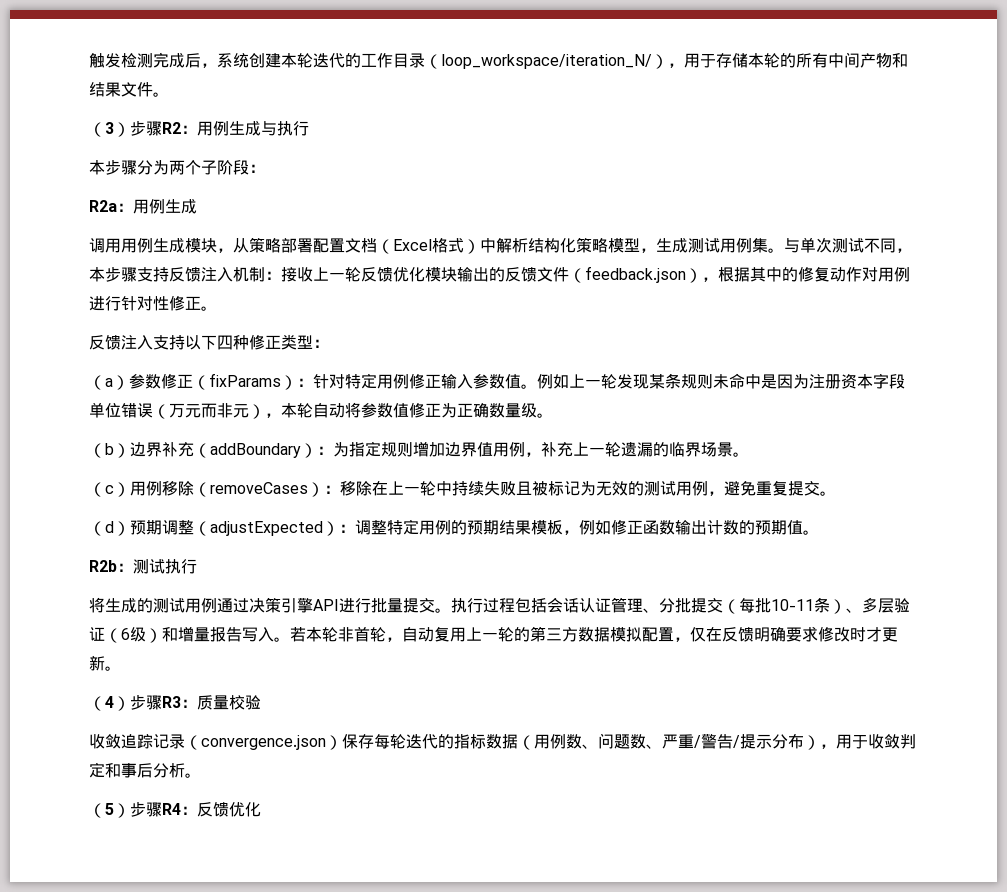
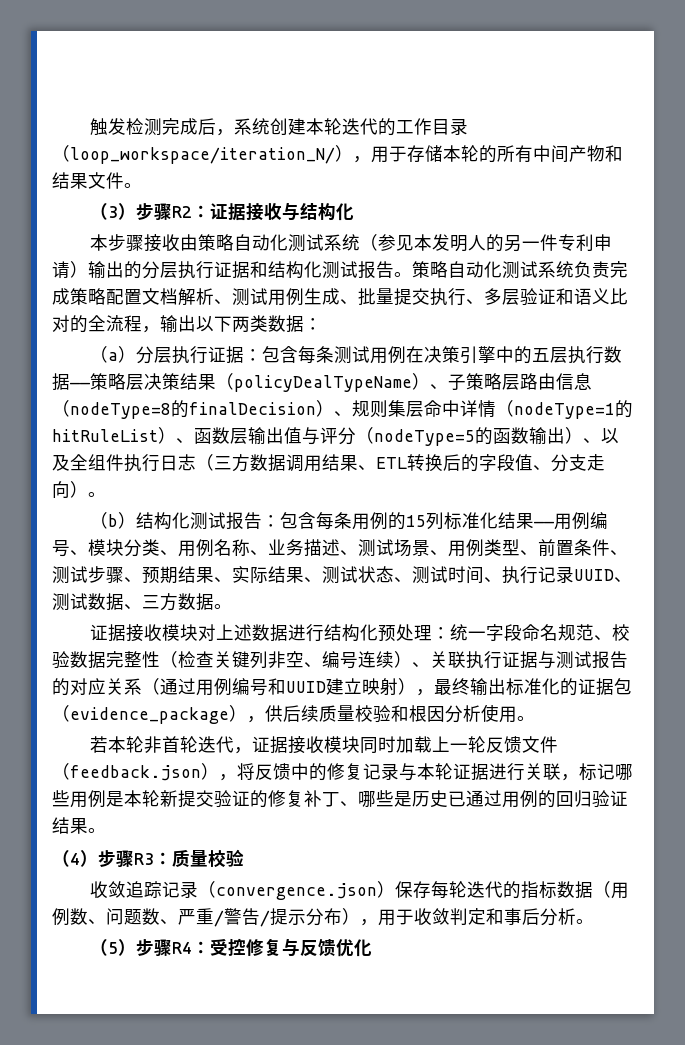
[197,121,309,136] [89,160,265,175] [89,199,197,214] [89,237,912,254] [89,267,505,282] 用例生成与执行 // 本步骤分为两个子阶段： // R2a：用例生成 // 调用用例生成模块，从策略部署配置文档（Excel格式）中解析结构化策略模型，生成测试用例集。与单次测试不同，本步骤支持反馈注入机制：接收上一轮反馈优化模块输出的 -> [210,202,355,221] [90,234,613,252] [52,261,628,279] [52,288,628,306] [52,315,322,333] [90,346,623,364] [52,373,592,392] [52,400,633,419] [52,427,619,446] [52,454,605,472] [52,481,106,498] [90,512,609,530] [52,539,628,557] [52,566,632,584] [52,593,232,611] [90,624,631,642] [52,651,628,669] [52,678,632,696] [52,704,535,724] [90,736,487,754] 证据接收与结构化 // 本步骤接收由策略自动化测试系统（参见本发明人的另一件专利申请）输出的分层执行证据和结构化测试报告。策略自动化测试系统负责完成策略配置文档解析、测试用例生成、批量提交执行、多层验证和语义比对的全流程，输出以下两类数据： // （a）分层执行证据：包含每条测试用例在决策引擎中的五层执行数据——策略层决策结果（policyDealTypeName）、子策略层路由信息（nodeType=8的finalDecision）、规则集层命中详情（nodeType=1的hitRuleList）、函数层输出值与评分（nodeType=5的函数输出）、以及全组件执行日志（三方数据调用结果、ETL转换后的字段值、分支走向）。 // （b）结构化测试报告：包含每条用例的15列标准化结果——用例编号、模块分类、用例名称、业务描述、测试场景、用例类型、前置条件、测试步骤、预期结果、实际结果、测试状态、测试时间、执行记录UUID、测试数据、三方数据。 // 证据接收模块对上述数据进行结构化预处理：统一字段命名规范、校验数据完整性（检查关键列非空、编号连续）、关联执行证据与测试报告的对应关系（通过用例编号和UUID建立映射），最终输出标准化的证据包（evidence_package），供后续质量校验和根因分析使用。 // 若本轮非首轮迭代，证据接收模块同时加载上一轮
[718,267,766,282] 根据其 -> [237,763,291,780] 将反馈
[830,267,910,282] [89,295,217,311] [89,334,329,350] [89,373,905,390] [89,402,553,419] [89,441,749,458] [89,481,836,497] [89,519,819,536] [89,559,197,574] [89,597,910,614] [89,626,898,643] [89,655,105,671] 动作对用例进行针对性修正。 // 反馈注入支持以下四种修正类型： // （a）参数修正（fixParams）：针对特定用例修正输入参数值。例如上一轮发现某条规则未命中是因为注册资本字段单位错误（万元而非元），本轮自动将参数值修正为正确数量级。 // （b）边界补充（addBoundary）：为指定规则增加边界值用例，补充上一轮遗漏的临界场景。 // （c）用例移除（removeCases）：移除在上一轮中持续失败且被标记为无效的测试用例，避免重复提交。 // （d）预期调整（adjustExpected）：调整特定用例的预期结果模板，例如修正函数输出计数的预期值。 // R2b：测试执行 // 将生成的测试用例通过决策引擎API进行批量提交。执行过程包括会话认证管理、分批提交（每批10-11条）、多层验证（6级）和增量报告写入。若本轮非首轮，自动复用上一轮的第三方数据模拟配置，仅在反馈明确要求修改时才更新 -> [363,763,633,781] [52,790,628,808] [52,817,88,834] 记录与本轮证据进行关联，标记哪些用例是本轮新提交验证的修复补丁、哪些是历史已通过用例的回归验证结果
(197, 810) none -> [210,938,301,957] 受控修复与

